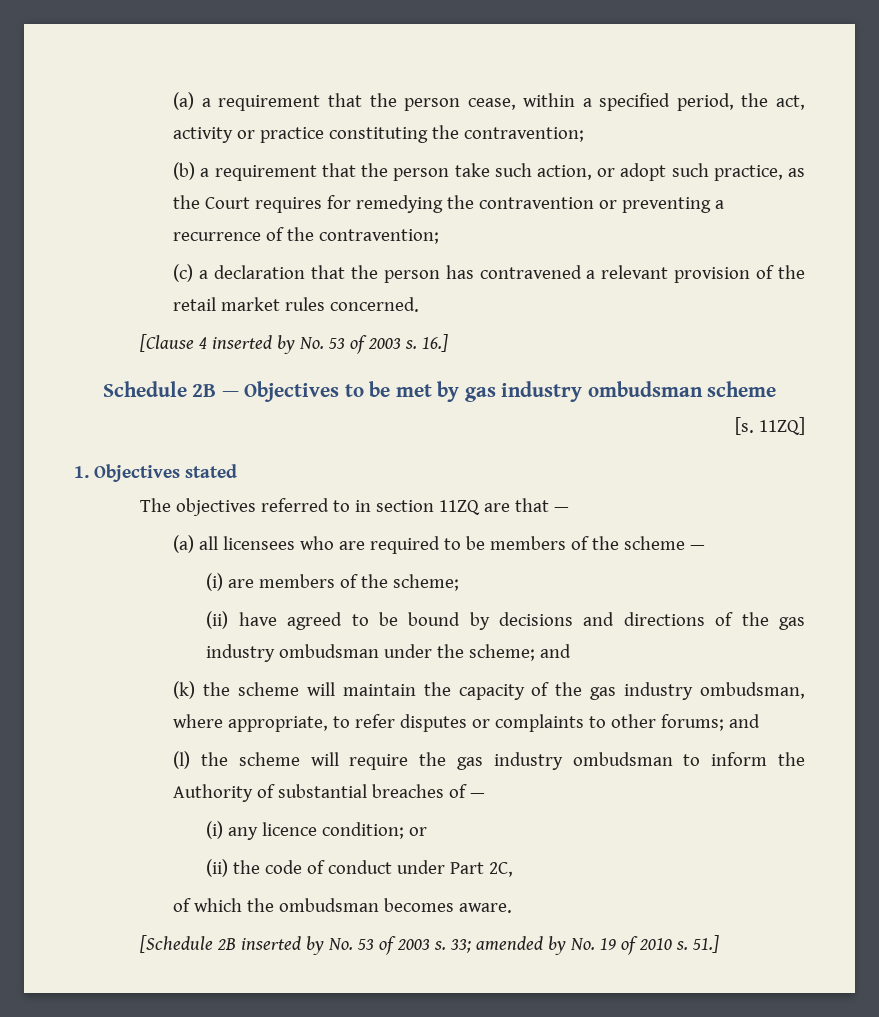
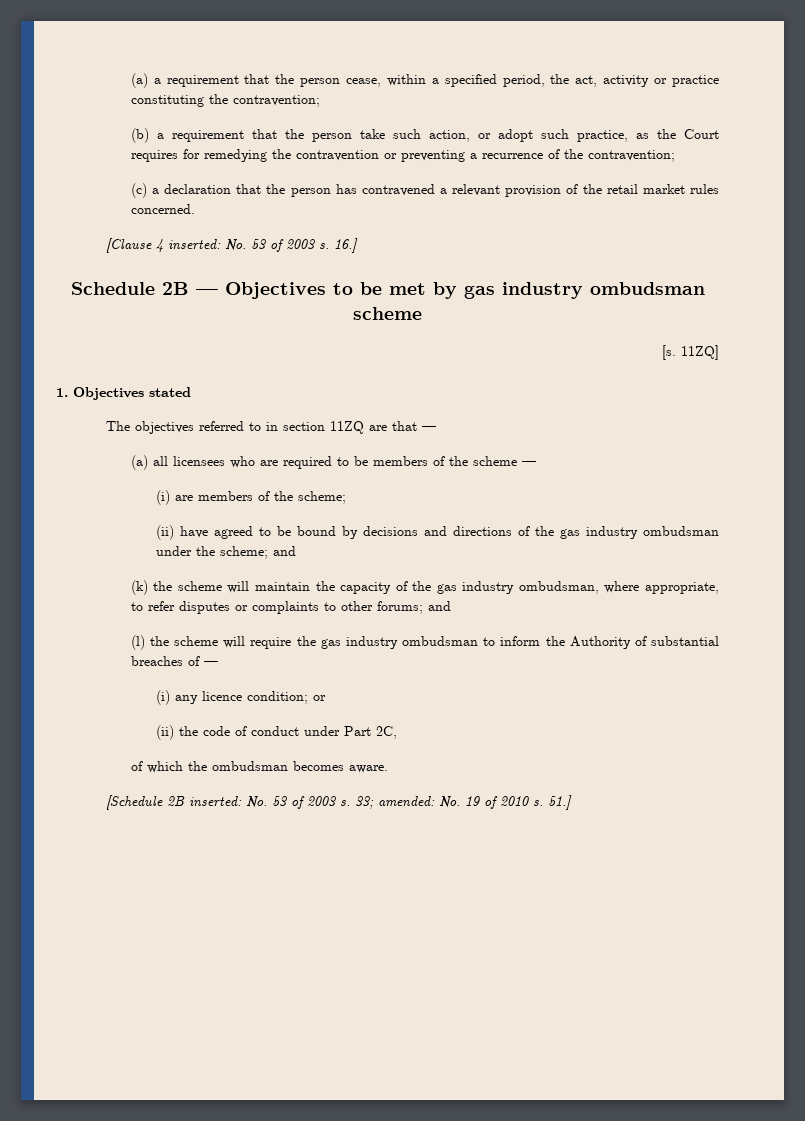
[212,335,296,354] inserted by -> [167,239,221,250] inserted:
[241,936,325,955] inserted by -> [188,796,242,807] inserted:
[476,936,567,955] amended by -> [377,796,435,807] amended:

